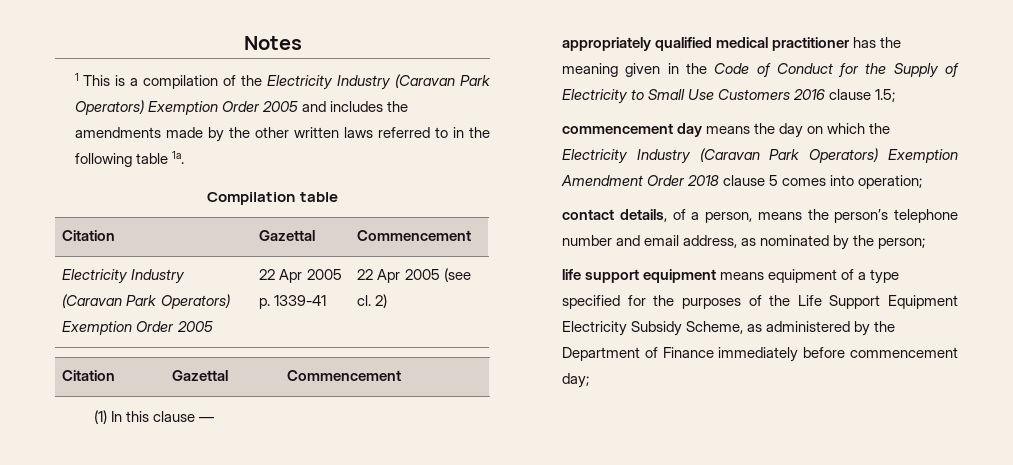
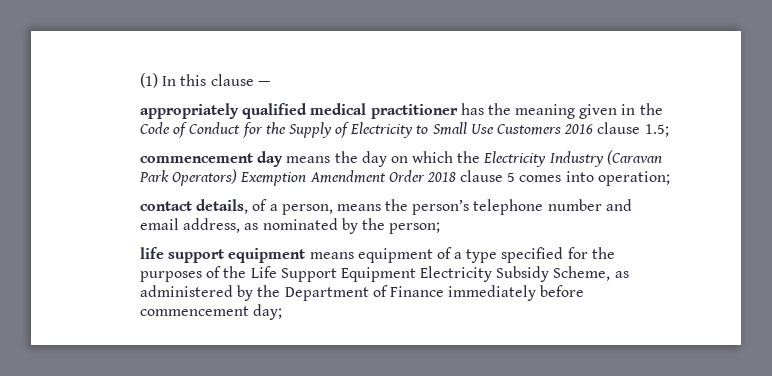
[243,36,302,50] [74,73,491,90] [74,100,408,115] [74,127,491,142] [74,151,184,167] [207,192,338,205] [62,230,116,241] [259,230,316,241] [357,230,472,241] [62,269,186,284] [62,294,230,309] [62,321,213,335] [259,269,342,283] [259,295,327,309] [357,268,471,283] [357,294,388,308] [62,370,116,381] [172,370,229,381] [287,370,402,381] Notes // 1 This is a compilation of the Electricity Industry (Caravan Park Operators) Exemption Order 2005 and includes the amendments made by the other written laws referred to in the following table 1a. // Compilation table // Citation | Gazettal | Commencement // Electricity Industry (Caravan Park Operators) Exemption Order 2005 | 22 Apr 2005 p. 1339-41 | 22 Apr 2005 (see cl. 2) // Citation | Gazettal | Commencement // -> (139, 80) none

